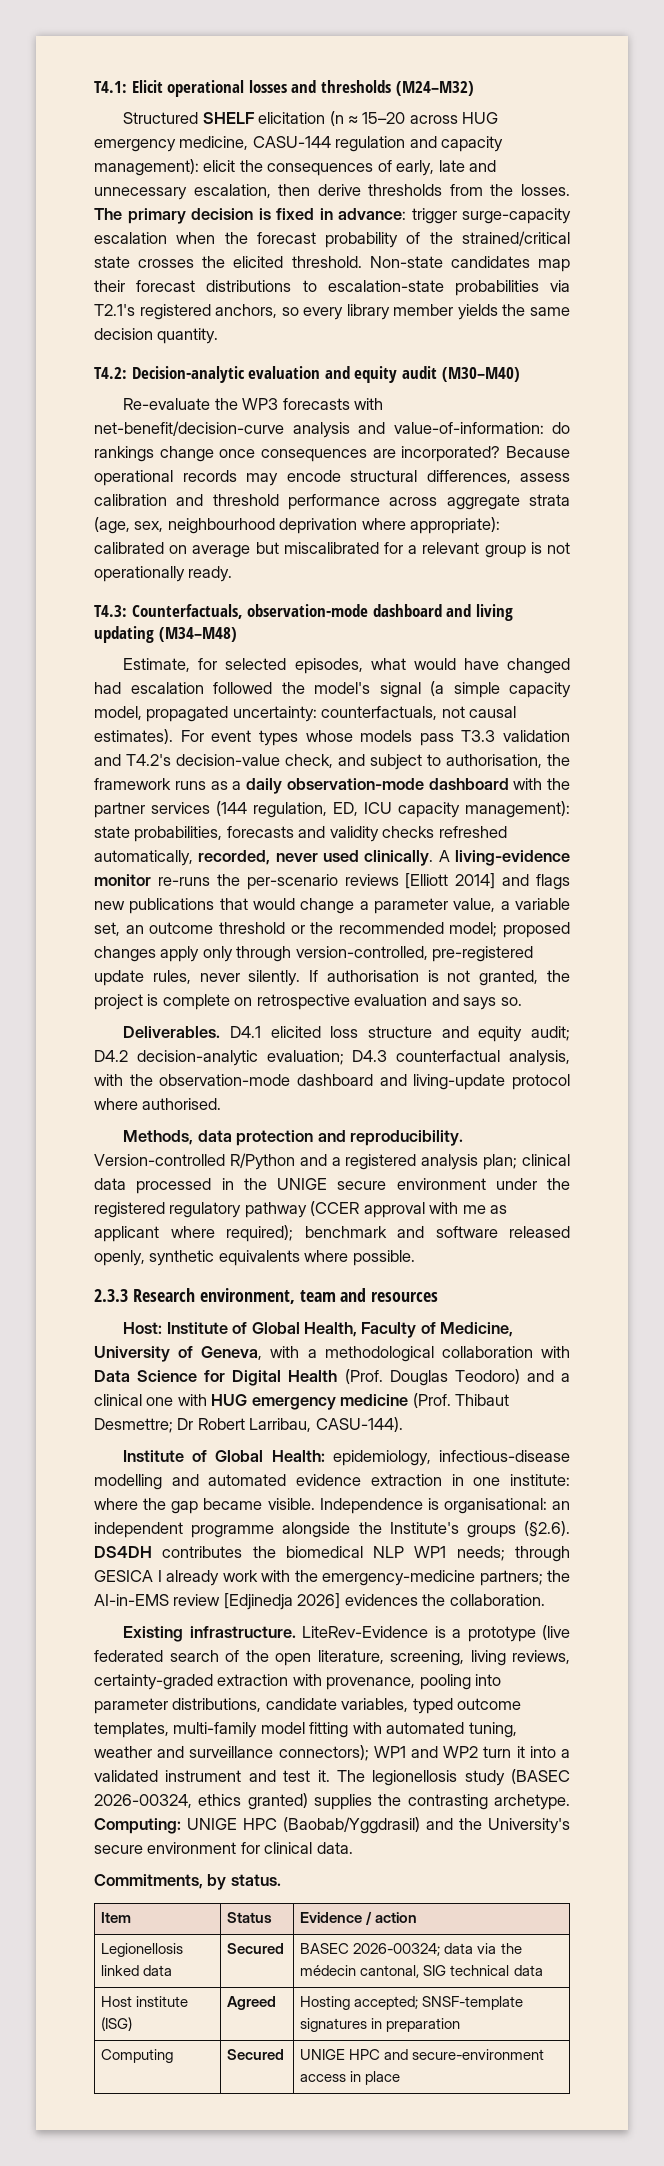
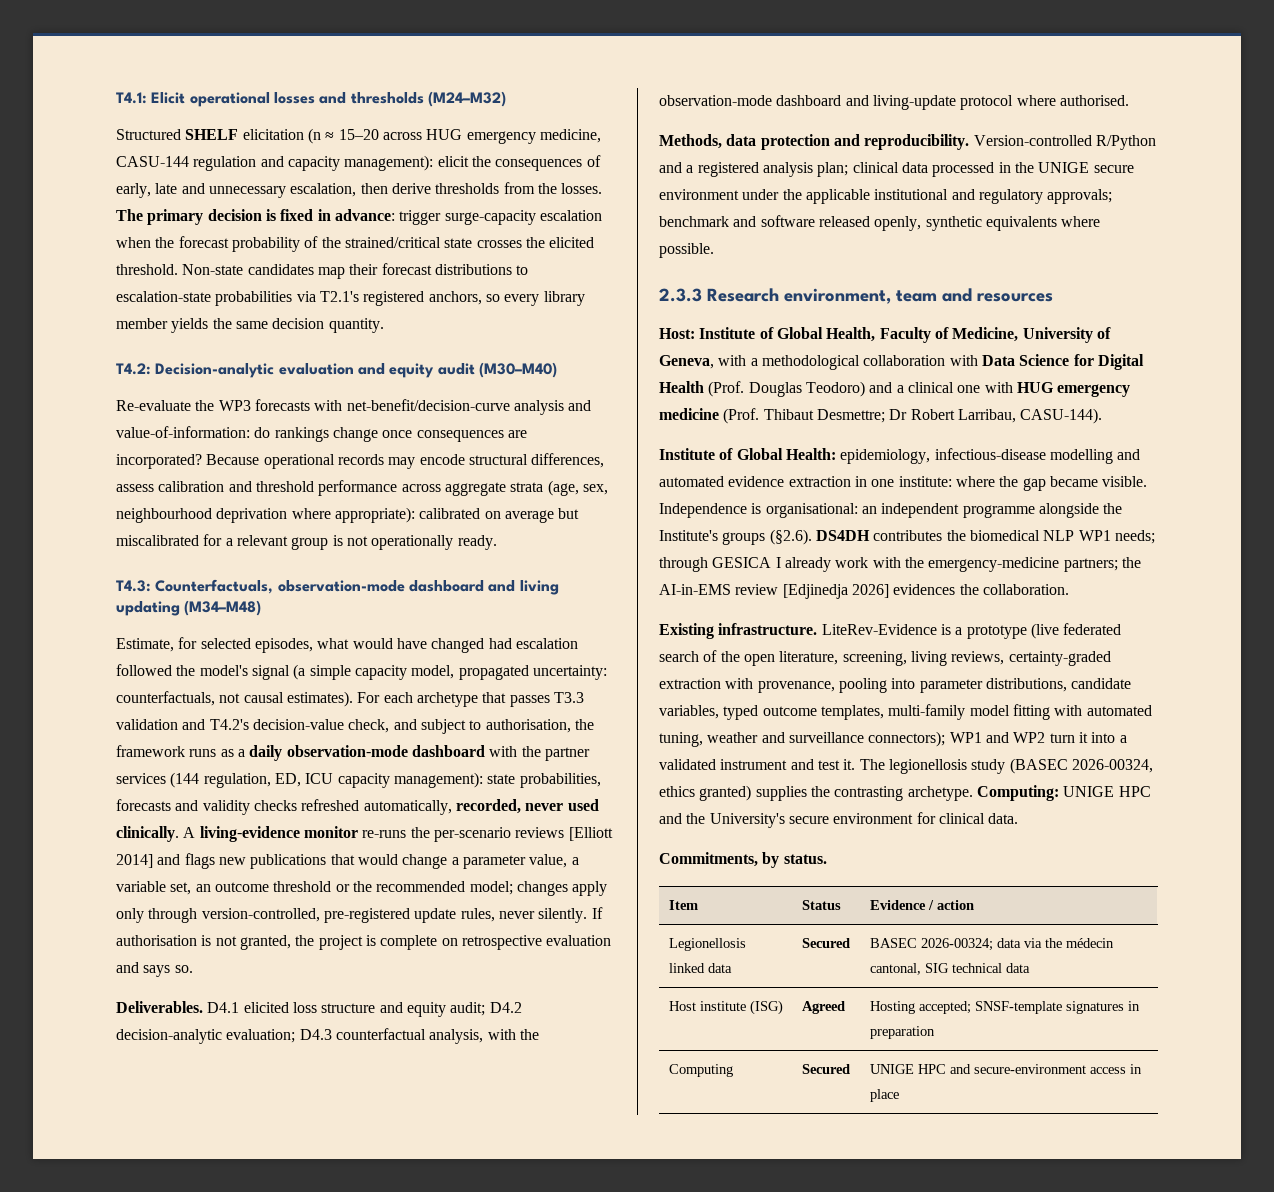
[211,730,454,746] event types whose models pass -> [383,692,550,707] each archetype that passes
[503,922,570,938] proposed -> (513, 888) none
[94,1201,508,1218] [94,1225,293,1242] registered regulatory pathway (CCER approval with me as applicant where required); -> [805,189,1113,204] applicable institutional and regulatory approvals;
[283,1817,420,1834] (Baobab/Yggdrasil) -> (1151, 791) none

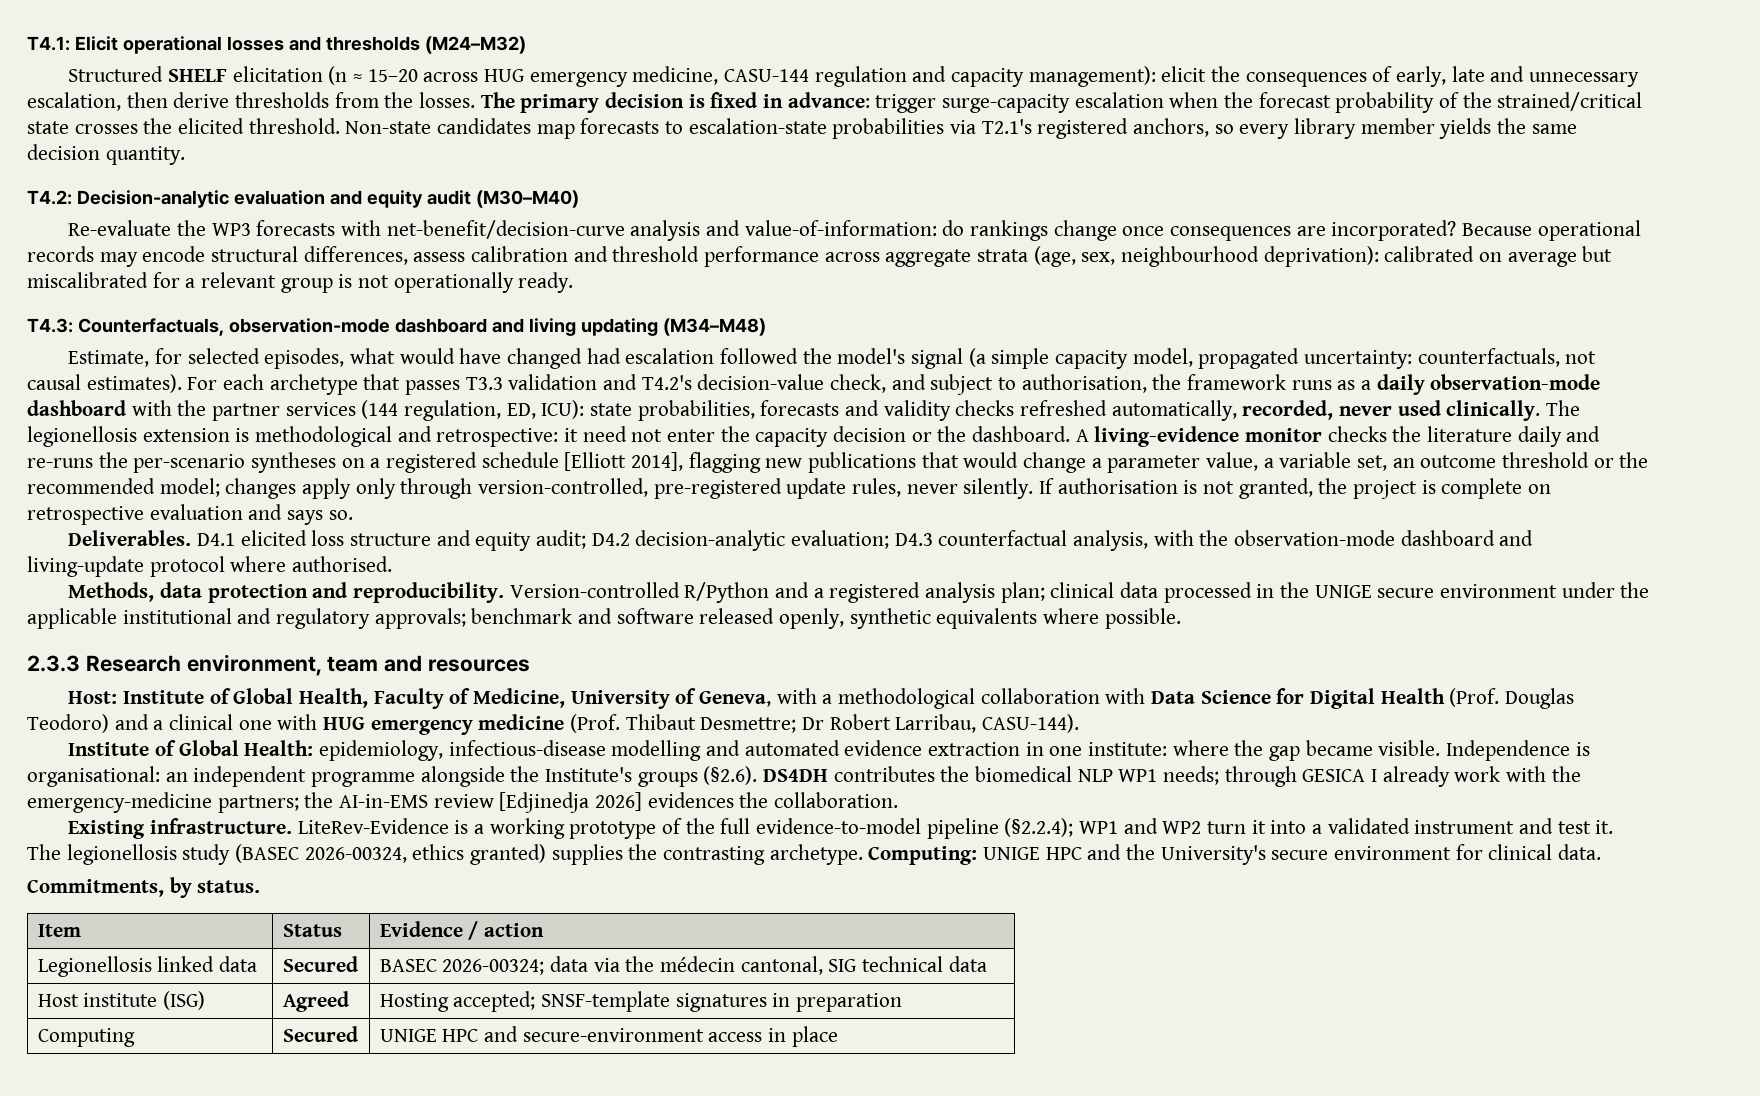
[349,263,512,275] their forecast distributions -> [580,118,660,134] forecasts
[216,507,415,523] deprivation where appropriate): -> [1263,246,1379,267] deprivation):
[305,772,483,788] ICU capacity management): -> [541,400,585,419] ICU):
[183,826,613,842] [116,853,215,869] A living-evidence monitor re-runs the per-scenario reviews [Elliott 2014] and flags -> [1546,400,1581,416] [27,426,1601,447] [27,452,761,473] The legionellosis extension is methodological and retrospective: it need not enter the capacity decision or the dashboard. A living-evidence monitor checks the literature daily and re-runs the per-scenario syntheses on a registered schedule [Elliott 2014], flagging
[966,623,1122,639] [659,650,1111,666] [659,678,1132,693] [659,704,1152,720] [659,731,946,747] prototype (live federated search of the open literature, screening, living reviews, certainty-graded extraction with provenance, pooling into parameter distributions, candidate variables, typed outcome templates, multi-family model fitting with automated tuning, weather and surveillance connectors); -> [489,818,1074,839] working prototype of the full evidence-to-model pipeline (§2.2.4);

